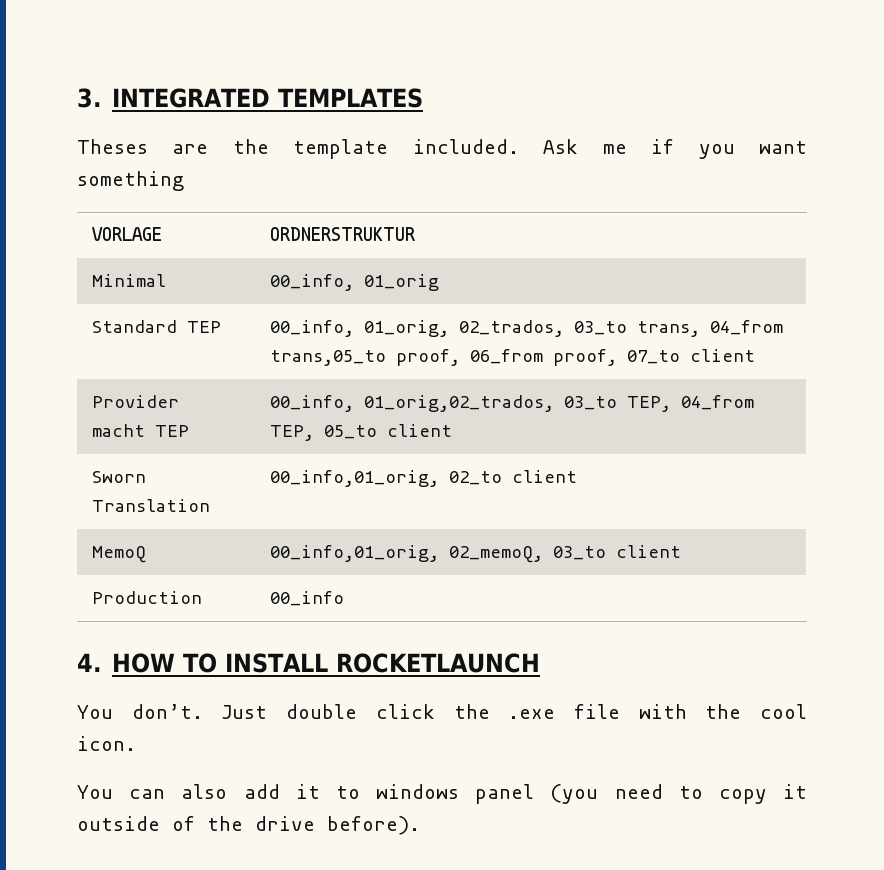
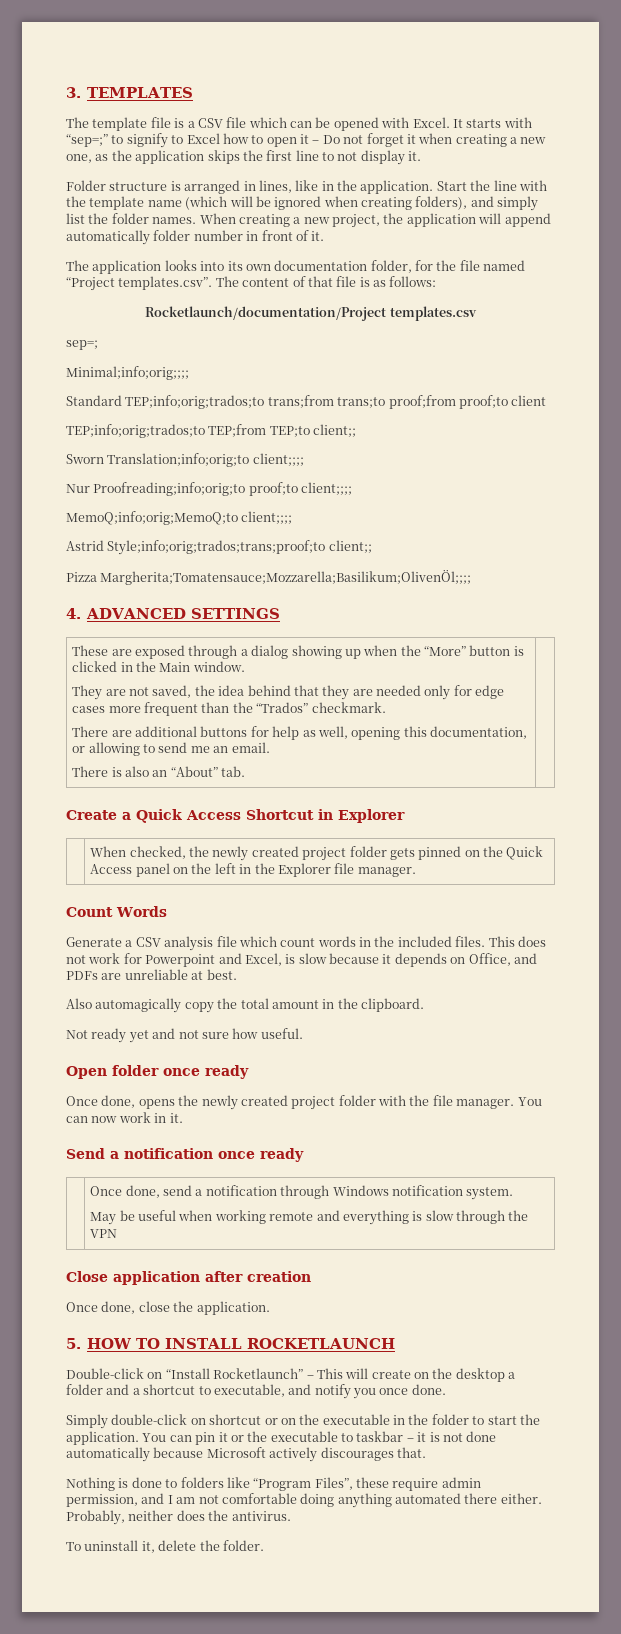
[112,88,271,108] INTEGRATED -> (81, 92) none
[77,139,808,159] [77,171,184,191] [91,227,162,241] [269,227,415,241] [91,274,166,287] [269,274,439,291] [91,320,221,333] [269,320,783,337] [269,349,755,366] [91,395,179,408] [91,424,189,437] [269,395,754,412] [269,424,452,441] [91,471,146,483] [91,499,210,512] [269,470,577,487] [91,546,146,563] [269,545,681,563] [91,591,202,604] [269,591,344,606] [77,653,541,673] [77,704,808,719] [77,736,136,751] [77,784,807,804] [77,816,420,835] Theses are the template included. Ask me if you want something // VORLAGE | ORDNERSTRUKTUR // Minimal | 00_info, 01_orig // Standard TEP | 00_info, 01_orig, 02_trados, 03_to trans, 04_from trans,05_to proof, 06_from proof, 07_to client // Provider macht TEP | 00_info, 01_orig,02_trados, 03_to TEP, 04_from TEP, 05_to client // Sworn Translation | 00_info,01_orig, 02_to client // MemoQ | 00_info,01_orig, 02_memoQ, 03_to client // Production | 00_info // 4. HOW TO INSTALL ROCKETLAUNCH // You don’t. Just double click the .exe file with the cool icon. // You can also add it to windows panel (you need to copy it outside of the drive before). -> [66,117,532,131] [66,133,547,148] [66,150,422,165] [66,180,547,194] [66,196,539,211] [66,213,551,228] [66,230,325,245] [66,260,526,274] [66,276,437,291] [145,306,477,321] [66,340,98,350] [66,366,189,380] [66,395,547,409] [66,424,357,438] [66,453,304,467] [66,482,353,496] [66,511,293,525] [66,540,372,555] [66,570,472,585] [66,608,281,619] [72,645,524,659] [72,661,245,672] [72,685,505,700] [72,702,386,716] [72,726,528,740] [72,742,270,756] [72,766,246,777] [66,809,405,823] [90,846,544,861] [90,863,416,877] [66,906,167,917] [66,936,546,951] [66,953,537,967] [66,969,237,980] [66,998,424,1013] [66,1028,303,1043] [66,1065,249,1079] [66,1095,542,1110] [66,1112,183,1123] [66,1148,304,1162] [90,1185,514,1200] [90,1210,529,1225] [90,1229,118,1238] [66,1271,311,1285] [66,1301,270,1315] [66,1338,396,1349] [66,1368,516,1382] [66,1384,446,1399] [66,1414,540,1429] [66,1431,497,1445] [66,1447,426,1462] [66,1477,481,1491] [66,1493,542,1508] [66,1510,291,1525] [66,1540,264,1553] The template file is a CSV file which can be opened with Excel. It starts with “sep=;” to signify to Excel how to open it – Do not forget it when creating a new one, as the application skips the first line to not display it. // Folder structure is arranged in lines, like in the application. Start the line with the template name (which will be ignored when creating folders), and simply list the folder names. When creating a new project, the application will append automatically folder number in front of it. // The application looks into its own documentation folder, for the file named “Project templates.csv”. The content of that file is as follows: // Rocketlaunch/documentation/Project templates.csv // sep=; // Minimal;info;orig;;;; // Standard TEP;info;orig;trados;to trans;from trans;to proof;from proof;to client // TEP;info;orig;trados;to TEP;from TEP;to client;; // Sworn Translation;info;orig;to client;;;; // Nur Proofreading;info;orig;to proof;to client;;;; // MemoQ;info;orig;MemoQ;to client;;;; // Astrid Style;info;orig;trados;trans;proof;to client;; // Pizza Margherita;Tomatensauce;Mozzarella;Basilikum;OlivenÖl;;;; // 4. ADVANCED SETTINGS // These are exposed through a dialog showing up when the “More” button is clicked in the Main window. // They are not saved, the idea behind that they are needed only for edge cases more frequent than the “Trados” checkmark. // There are additional buttons for help as well, opening this documentation, or allowing to send me an email. // There is also an “About” tab. | // Create a Quick Access Shortcut in Explorer // | When checked, the newly created project folder gets pinned on the Quick Access panel on the left in the Explorer file manager. // Count Words // Generate a CSV analysis file which count words in the included files. This does not work for Powerpoint and Excel, is slow because it depends on Office, and PDFs are unreliable at best. // Also automagically copy the total amount in the clipboard. // Not ready yet and not sure how useful. // Open folder once ready // Once done, opens the newly created project folder with the file manager. You can now work in it. // Send a notification once ready // | Once done, send a notification through Windows notification system. // May be useful when working remote and everything is slow through the VPN // Close application after creation // Once done, close the application. // 5. HOW TO INSTALL ROCKETLAUNCH // Double-click on “Install Rocketlaunch” – This will create on the desktop a folder and a shortcut to executable, and notify you once done. // Simply double-click on shortcut or on the executable in the folder to start the application. You can pin it or the executable to taskbar – it is not done automatically because Microsoft actively discourages that. // Nothing is done to folders like “Program Files”, these require admin permission, and I am not comfortable doing anything automated there either. Probably, neither does the antivirus. // To uninstall it, delete the folder.

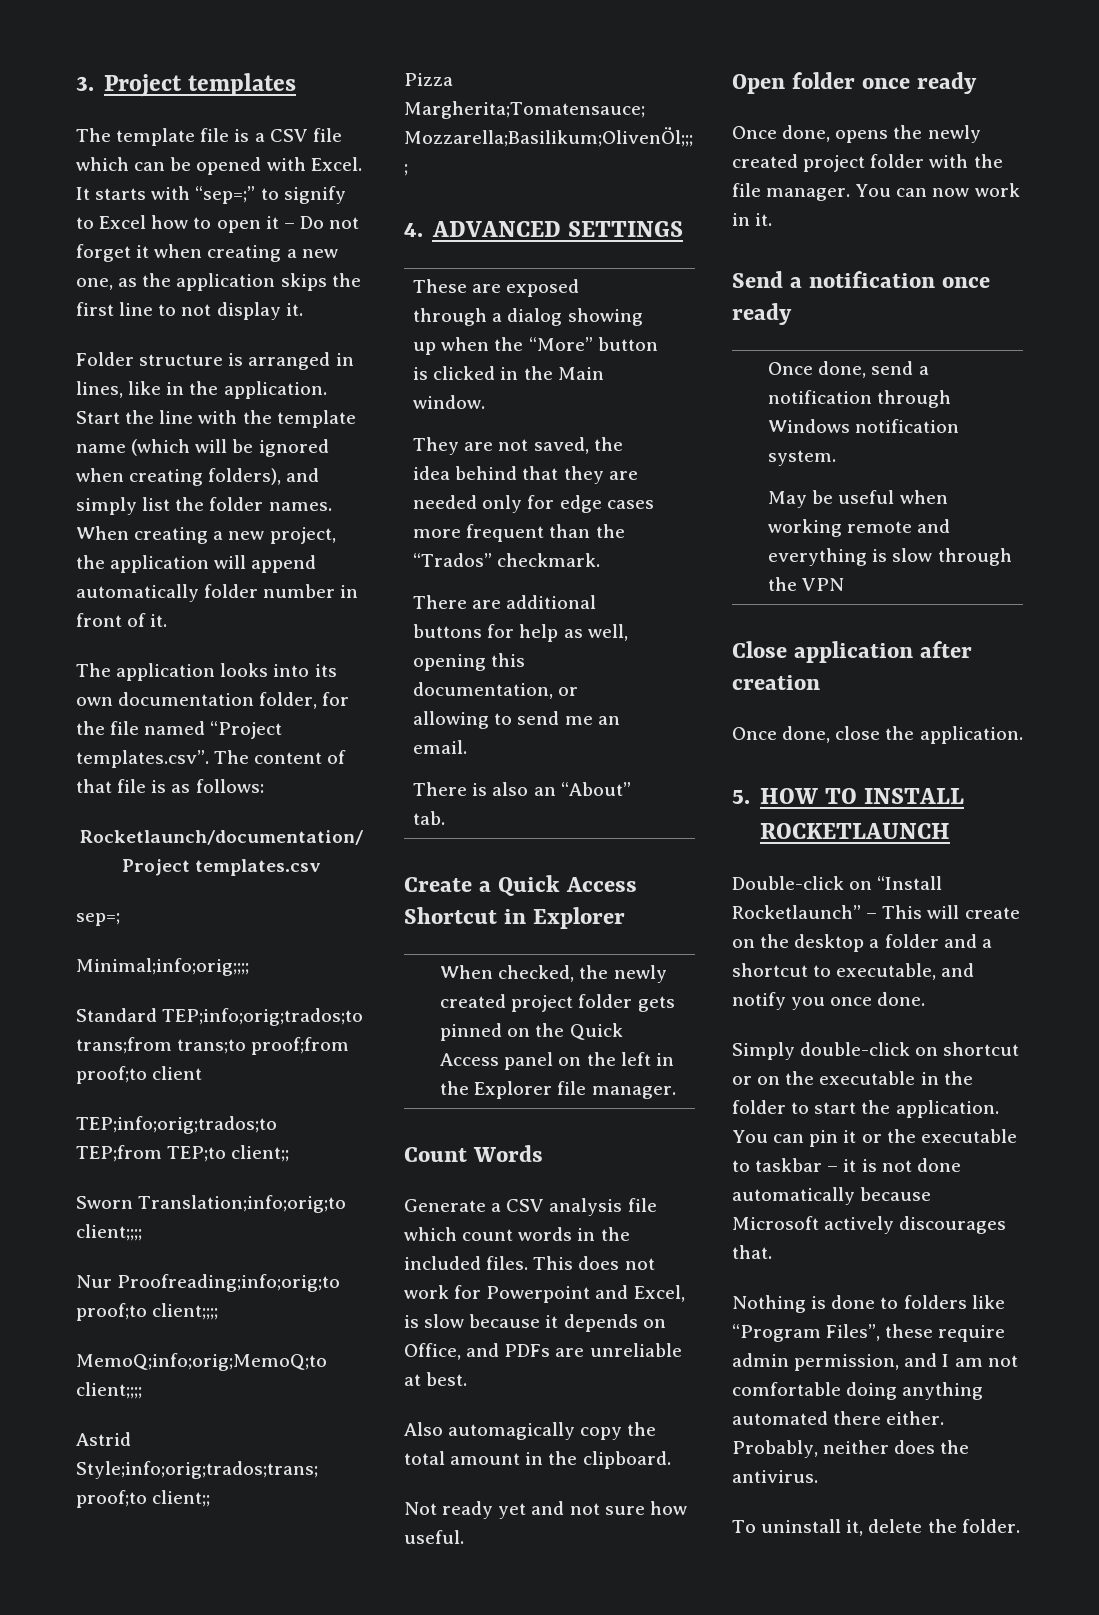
[87,87,194,98] TEMPLATES -> [103,73,296,97] Project templates

